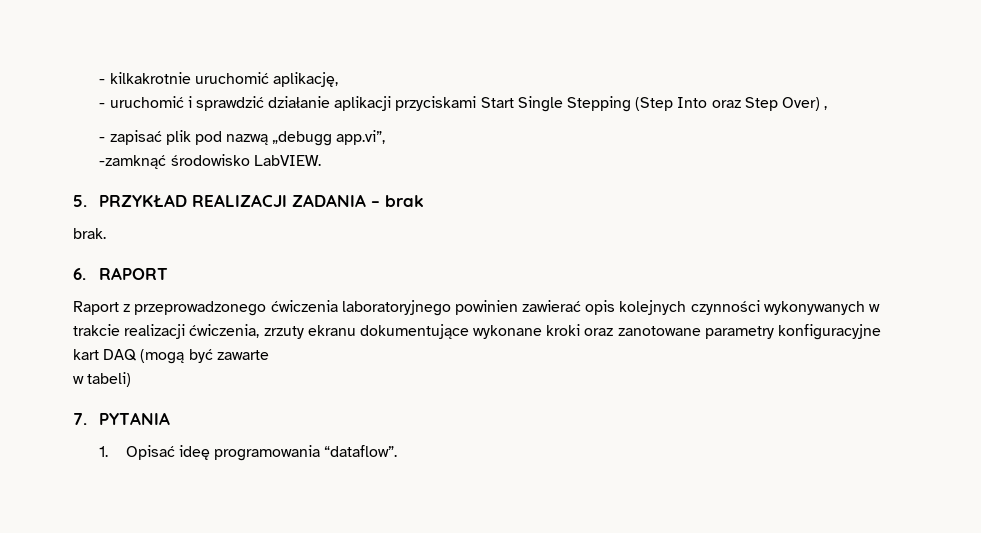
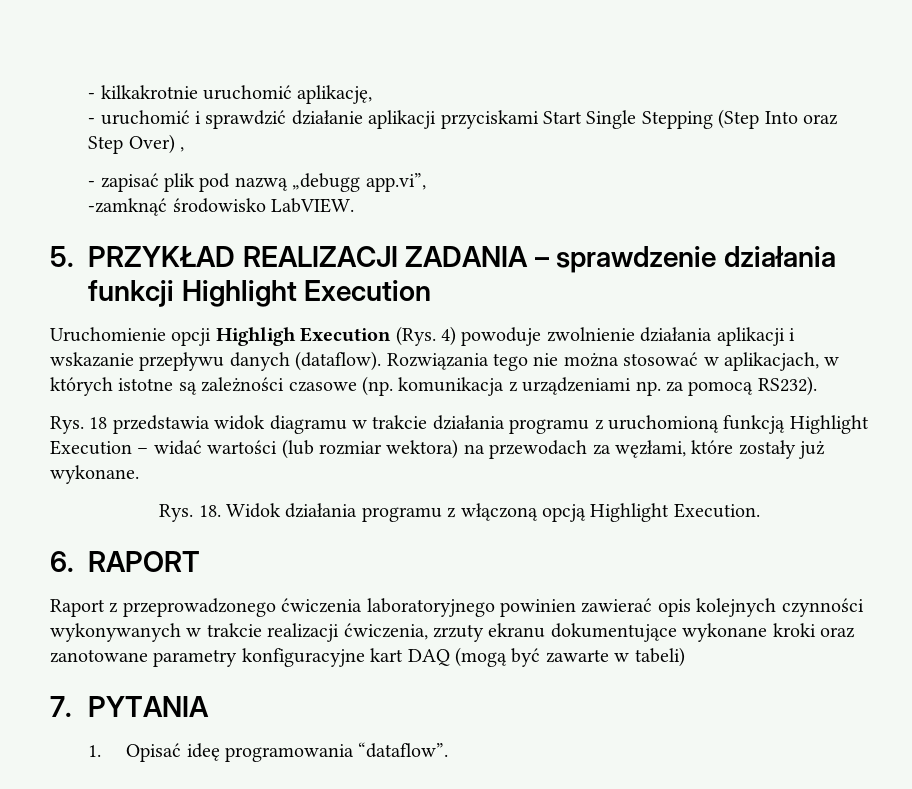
[385,195,425,207] [73,228,106,239] brak // brak. -> [556,246,836,273] [88,280,432,307] [50,326,795,346] [50,351,840,371] [50,376,817,396] [50,415,869,434] [50,439,826,459] [50,465,139,484] [159,503,760,522] sprawdzenie działania funkcji Highlight Execution // Uruchomienie opcji Highligh Execution (Rys. 4) powoduje zwolnienie działania aplikacji i wskazanie przepływu danych (dataflow). Rozwiązania tego nie można stosować w aplikacjach, w których istotne są zależności czasowe (np. komunikacja z urządzeniami np. za pomocą RS232). // Rys. 18 przedstawia widok diagramu w trakcie działania programu z uruchomioną funkcją Highlight Execution – widać wartości (lub rozmiar wektora) na przewodach za węzłami, które zostały już wykonane. // Rys. 18. Widok działania programu z włączoną opcją Highlight Execution.
(269, 355) // -> (609, 656) none

